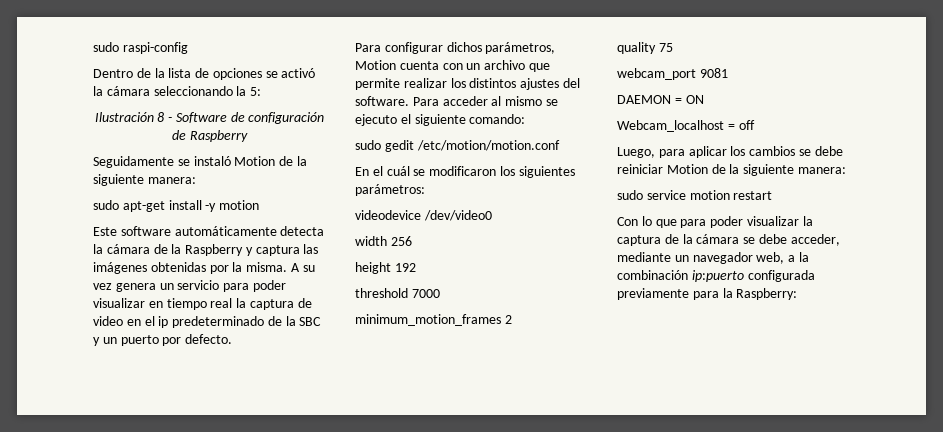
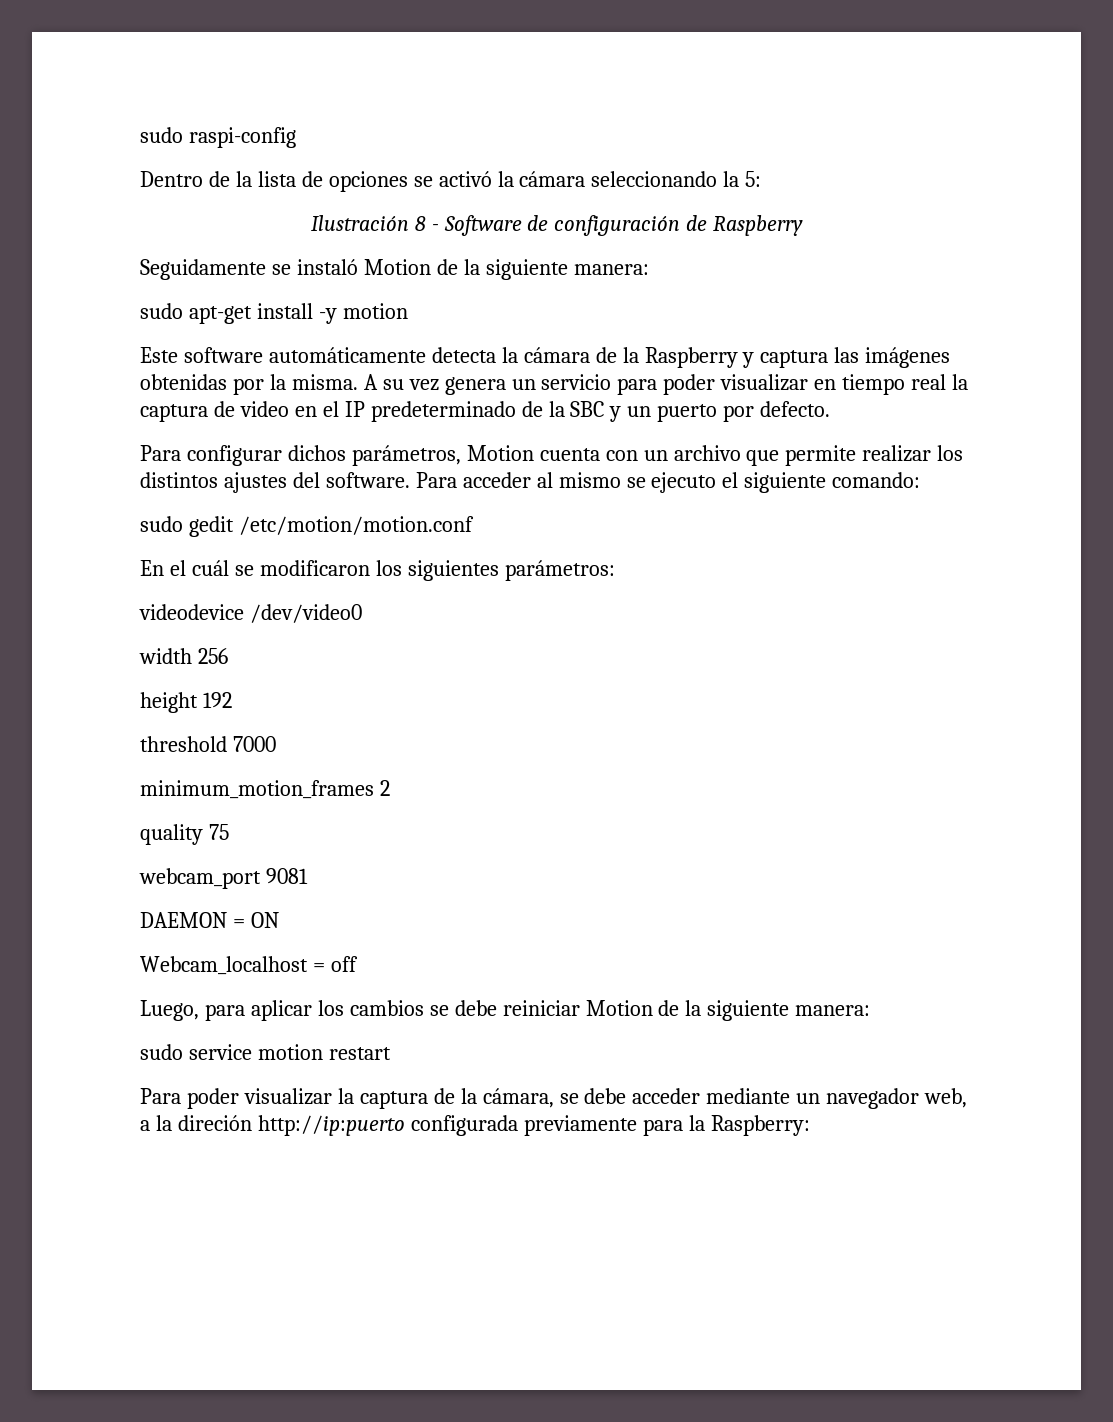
[158,316,169,328] ip -> [344,401,365,417] IP
[617,216,707,228] Con lo que para -> [140,1088,181,1104] Para
[696,234,840,246] cámara se debe acceder, -> [482,1088,701,1108] cámara, se debe acceder
[617,270,744,282] combinación ip:puerto -> [177,1115,405,1136] direción http://ip:puerto

